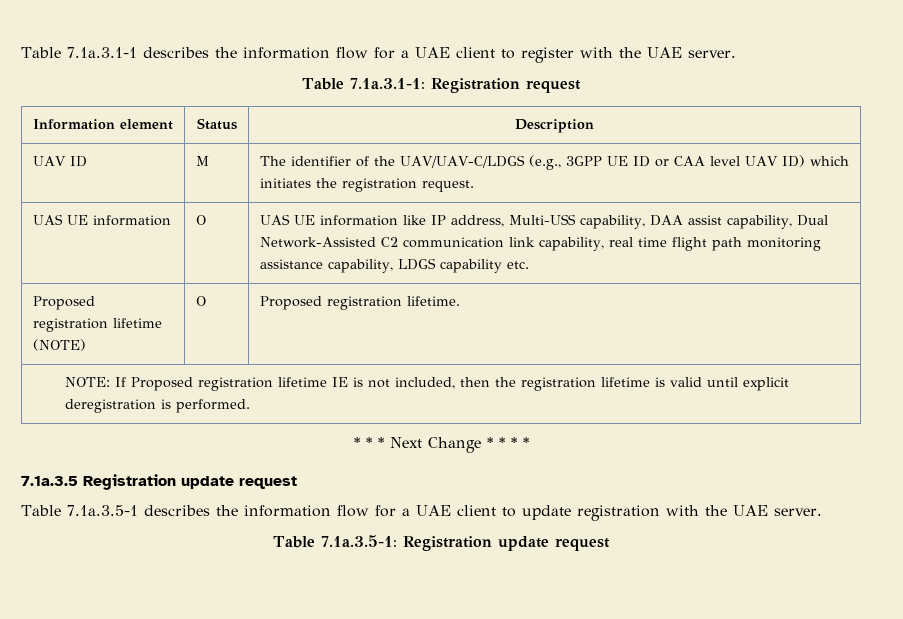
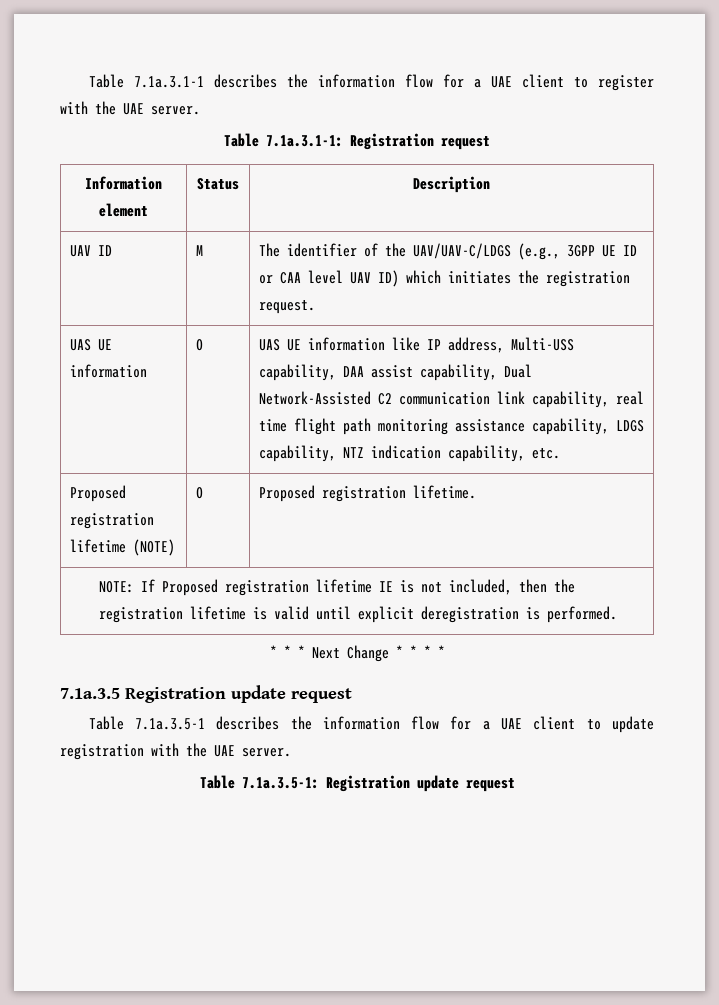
[439,259,502,273] capability -> [258,445,525,462] capability, NTZ indication capability,

